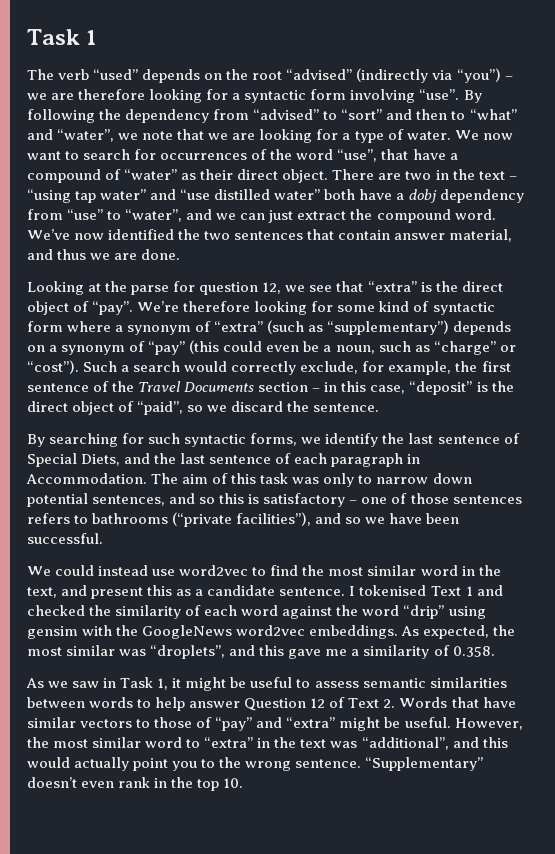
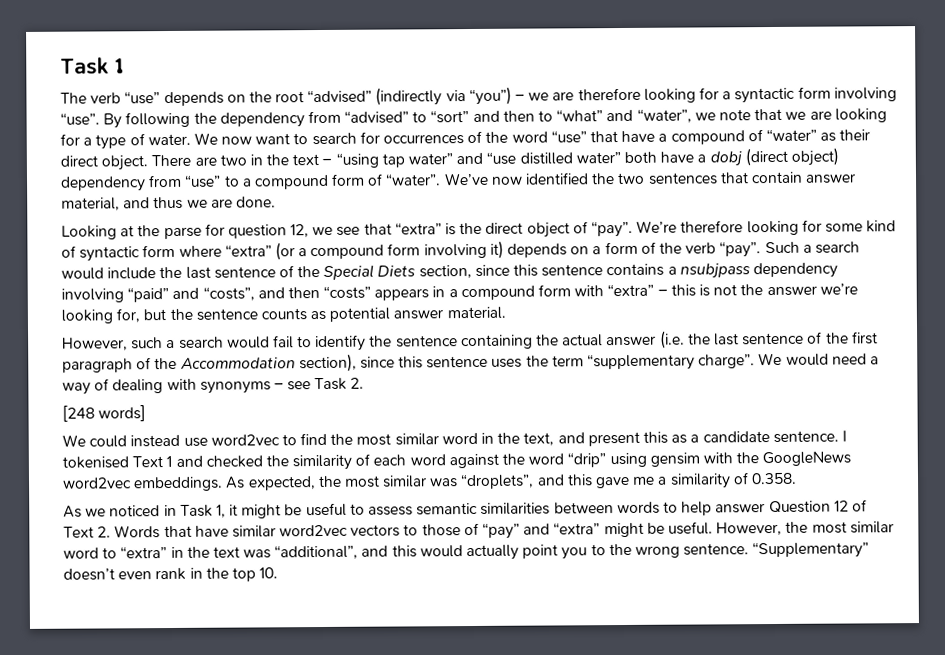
[93,69,139,80] “used” -> [124,91,161,105] “use”
[337,149,378,162] “use”, -> [550,130,587,144] “use”
(437, 196) none -> [744,147,839,167] (direct object)
[125,209,496,223] “water”, and we can just extract the compound word. -> [242,173,442,190] a compound form of “water”.
[115,320,512,335] [27,340,516,355] [27,360,511,375] [27,381,514,395] [27,401,380,415] [27,433,520,447] [27,453,421,467] [26,473,472,487] [27,493,522,507] [27,512,460,527] [27,533,103,544] a synonym of “extra” (such as “supplementary”) depends on a synonym of “pay” (this could even be a noun, such as “charge” or “cost”). Such a search would correctly exclude, for example, the first sentence of the Travel Documents section – in this case, “deposit” is the direct object of “paid”, so we discard the sentence. // By searching for such syntactic forms, we identify the last sentence of Special Diets, and the last sentence of each paragraph in Accommodation. The aim of this task was only to narrow down potential sentences, and so this is satisfactory – one of those sentences refers to bathrooms (“private facilities”), and so we have been successful. -> [224,240,860,261] [61,262,838,280] [61,283,858,303] [61,306,506,324] [62,330,878,352] [62,352,879,373] [62,377,365,395] [62,405,147,422] “extra” (or a compound form involving it) depends on a form of the verb “pay”. Such a search would include the last sentence of the Special Diets section, since this sentence contains a nsubjpass dependency involving “paid” and “costs”, and then “costs” appears in a compound form with “extra” – this is not the answer we’re looking for, but the sentence counts as potential answer material. // However, such a search would fail to identify the sentence containing the actual answer (i.e. the last sentence of the first paragraph of the Accommodation section), since this sentence uses the term “supplementary charge”. We would need a way of dealing with synonyms – see Task 2. // [248 words]
[72,681,100,688] saw -> [109,505,161,517] noticed
(76, 722) none -> [279,524,349,537] word2vec

